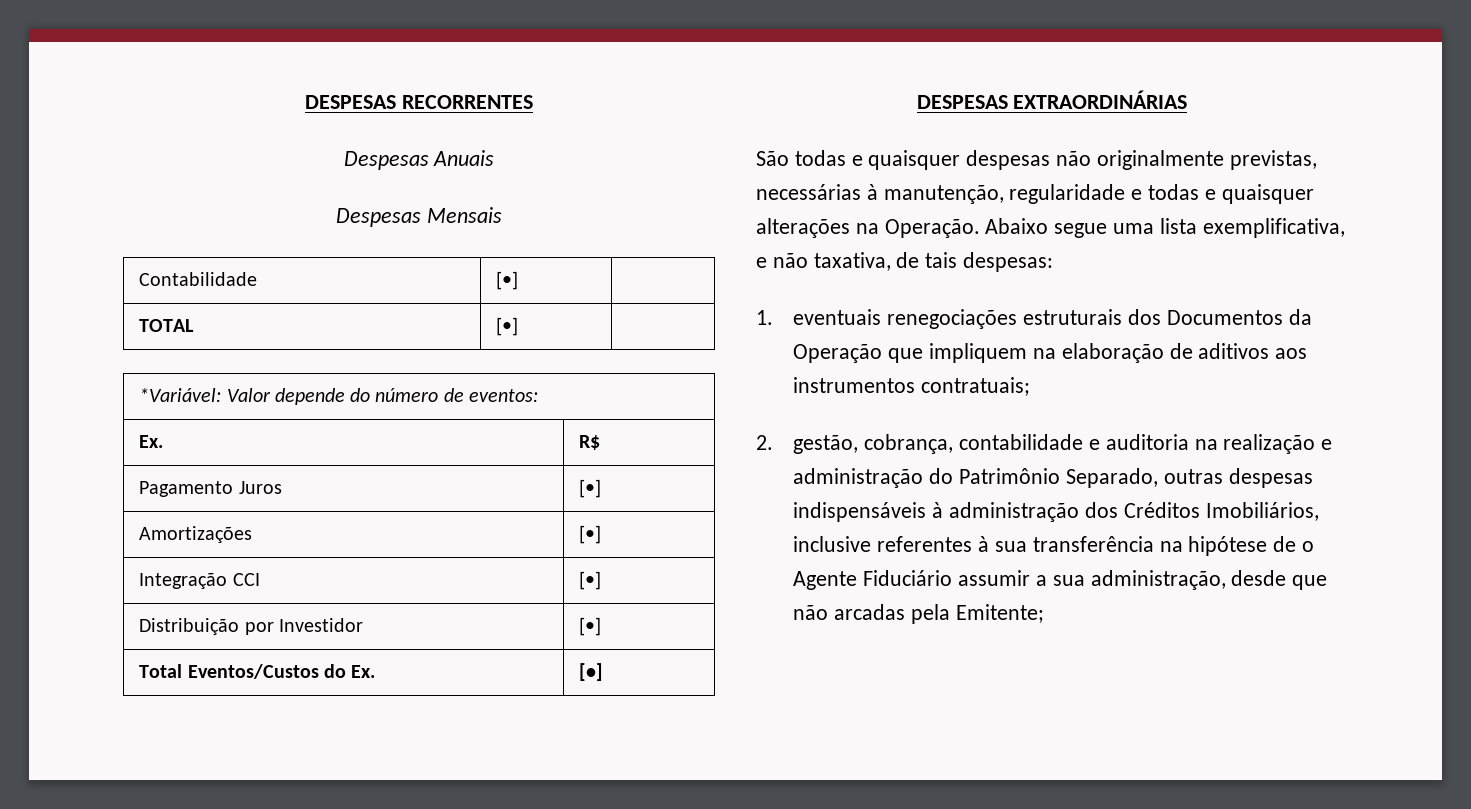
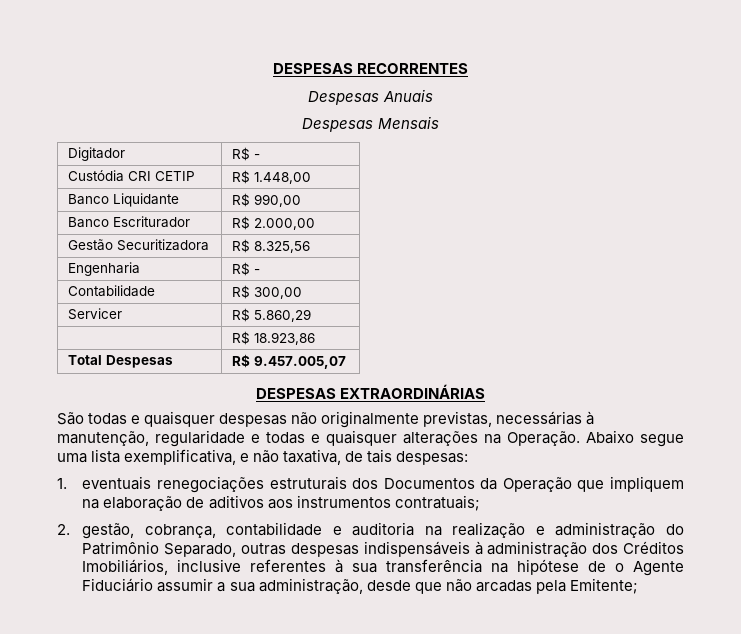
[139,272,258,286] [496,271,519,290] [139,319,195,332] [496,317,519,336] [139,388,538,405] [139,435,164,448] [579,435,601,450] [139,481,282,497] [579,479,602,498] [139,526,253,543] [579,525,602,544] [139,573,260,589] [579,571,602,590] [139,618,363,635] [579,617,602,636] [139,664,376,679] [579,663,604,681] Contabilidade | [•] | // TOTAL | [•] | // *Variável: Valor depende do número de eventos: // Ex. | R$ // Pagamento Juros | [•] // Amortizações | [•] // Integração CCI | [•] // Distribuição por Investidor | [•] // Total Eventos/Custos do Ex. | [•] -> [67,147,125,161] [231,147,260,161] [67,170,195,182] [231,170,311,184] [67,193,179,207] [231,193,301,207] [67,216,190,228] [231,216,315,230] [67,239,209,251] [231,239,310,253] [67,262,140,276] [231,262,260,276] [67,285,155,297] [231,285,302,299] [67,308,122,320] [231,308,311,322] [231,331,315,345] [67,355,173,368] [231,354,346,369] Digitador | R$ - // Custódia CRI CETIP | R$ 1.448,00 // Banco Liquidante | R$ 990,00 // Banco Escriturador | R$ 2.000,00 // Gestão Securitizadora | R$ 8.325,56 // Engenharia | R$ - // Contabilidade | R$ 300,00 // Servicer | R$ 5.860,29 // | R$ 18.923,86 // Total Despesas | R$ 9.457.005,07

